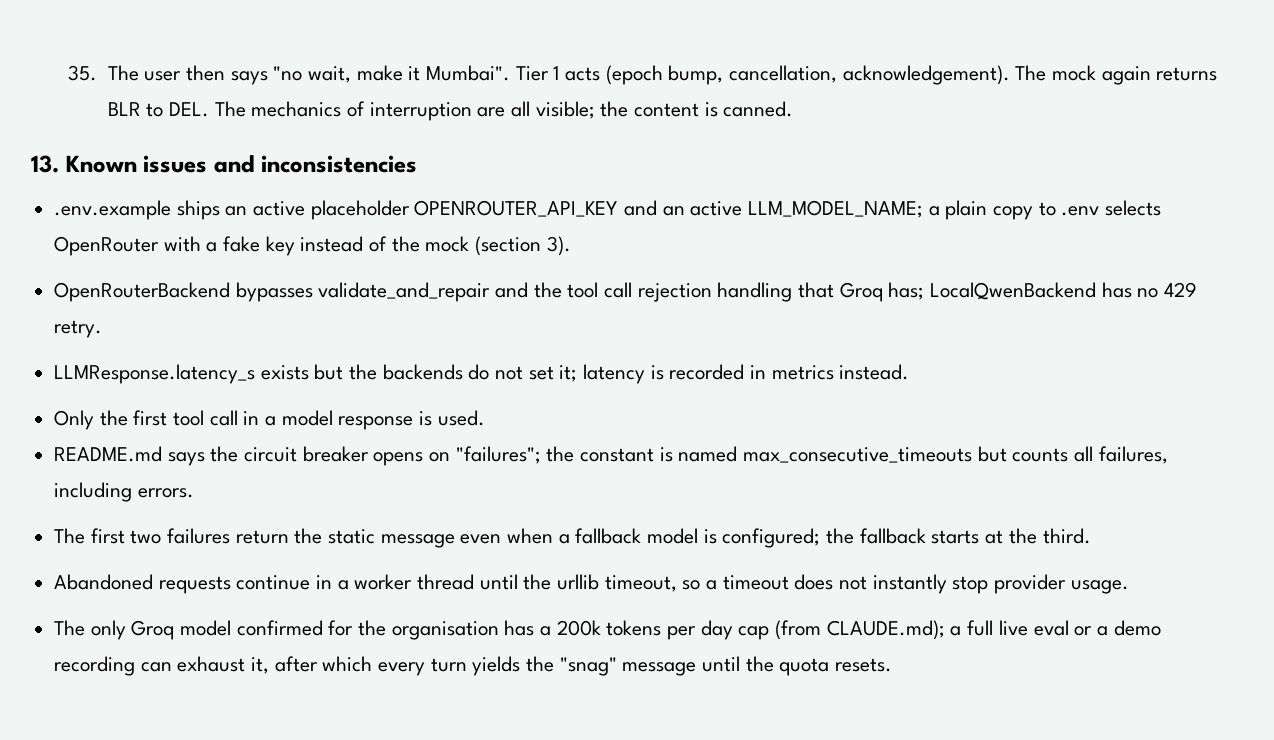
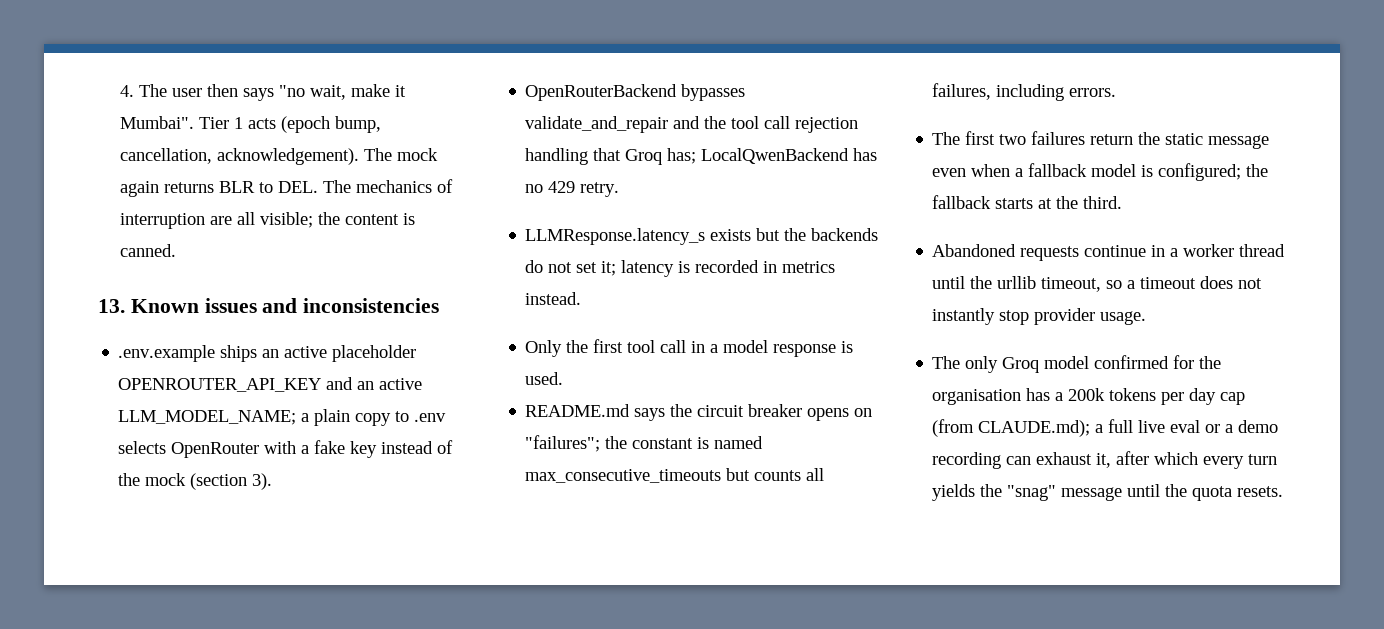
[68,65,98,81] 35. -> [119,85,134,97] 4.

